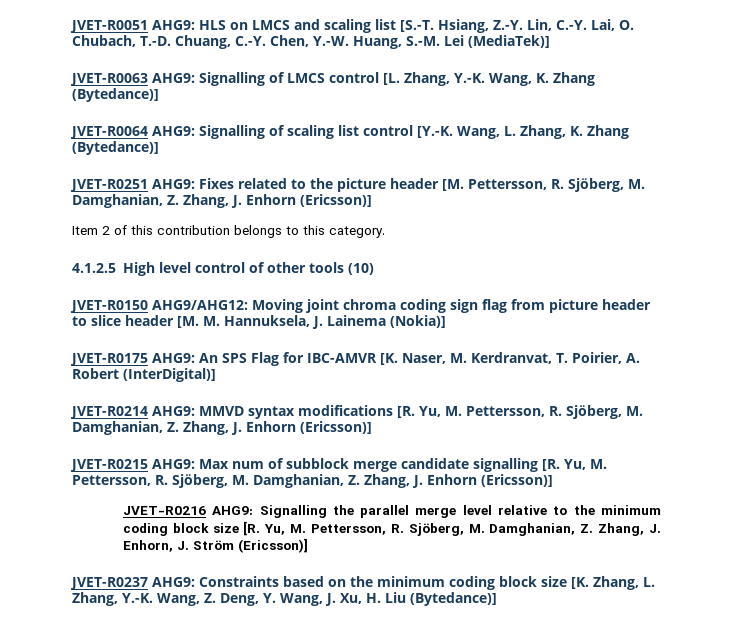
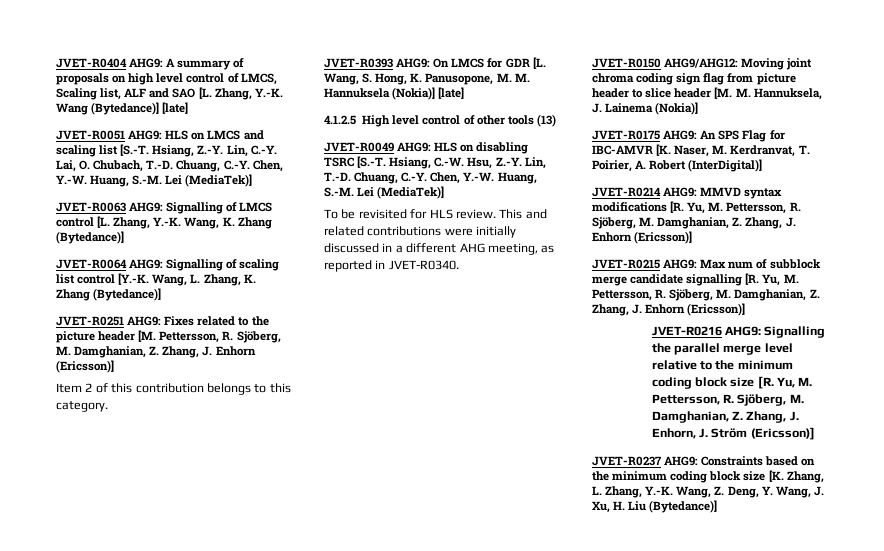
(70, 26) none -> [56,58,245,70] [56,73,277,85] [56,87,283,100] [56,102,189,115] JVET-R0404 AHG9: A summary of proposals on high level control of LMCS, Scaling list, ALF and SAO [L. Zhang, Y.-K. Wang (Bytedance)] [late] //
(385, 232) none -> [324,57,546,69] [324,73,530,85] [324,87,465,100] // JVET-R0393 AHG9: On LMCS for GDR [L. Wang, S. Hong, K. Panusopone, M. M. Hannuksela (Nokia)] [late]
[347,263,374,275] (10) -> [536,114,556,127] [324,142,529,154] [324,156,546,169] [324,172,537,184] [324,186,445,199] [324,209,547,219] [324,226,517,238] [324,243,555,255] [324,260,459,272] (13) // JVET-R0049 AHG9: HLS on disabling TSRC [S.-T. Hsiang, C.-W. Hsu, Z.-Y. Lin, T.-D. Chuang, C.-Y. Chen, Y.-W. Huang, S.-M. Lei (MediaTek)] // To be revisited for HLS review. This and related contributions were initially discussed in a different AHG meeting, as reported in JVET-R0340.

